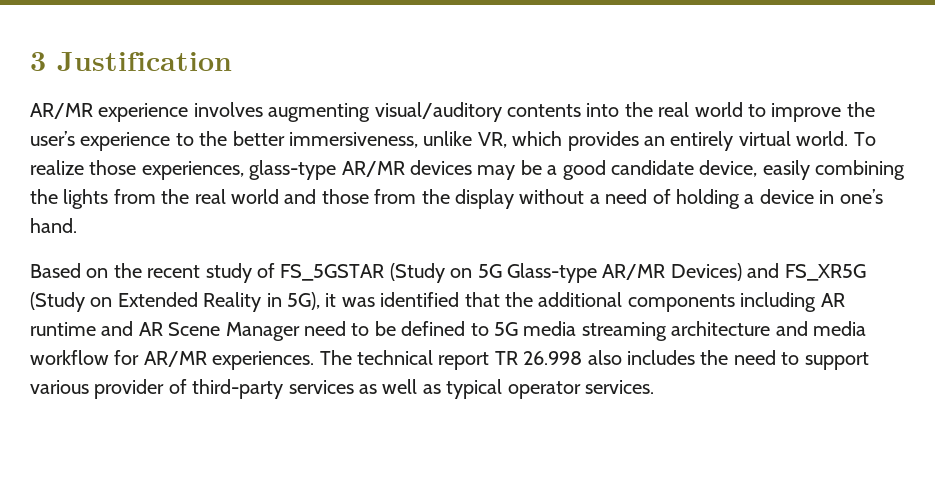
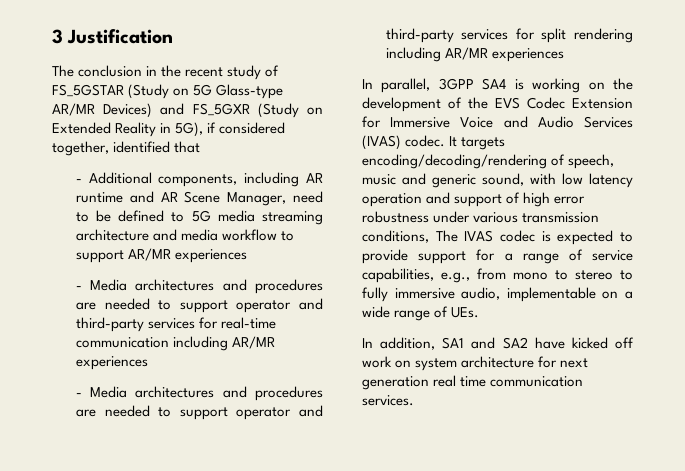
[30,102,875,122] [30,131,876,151] [30,160,906,180] [30,189,883,209] [30,218,77,233] [30,263,109,278] AR/MR experience involves augmenting visual/auditory contents into the real world to improve the user’s experience to the better immersiveness, unlike VR, which provides an entirely virtual world. To realize those experiences, glass-type AR/MR devices may be a good candidate device, easily combining the lights from the real world and those from the display without a need of holding a device in one’s hand. // Based on -> [52,65,158,77] The conclusion in
[784,264,866,281] FS_XR5G -> [192,103,250,116] FS_5GXR
[325,293,375,307] it was -> [207,122,286,134] [52,141,109,156] if considered together,
[504,292,735,312] the additional components -> [75,172,238,187] // - Additional components,
[225,322,300,341] Manager -> [227,192,287,206] Manager,
[114,350,869,370] [30,379,581,399] for AR/MR experiences. The technical report TR 26.998 also includes the need to support various provider of third-party services as well as typical operator -> [281,231,295,241] [75,248,248,263] [75,279,323,294] [75,298,323,313] [75,317,277,332] [75,336,276,351] [75,356,148,370] [75,386,323,401] [75,405,323,420] [385,28,633,43] [385,47,565,62] [362,78,633,93] [362,97,633,112] [362,116,633,128] [362,135,506,150] [362,154,615,169] [362,173,633,188] [362,192,586,207] [362,211,600,223] [362,230,633,245] [362,249,633,264] [362,268,633,283] [362,287,633,302] [362,306,480,321] [362,337,634,350] [362,356,589,371] [362,375,584,390] to support AR/MR experiences // - Media architectures and procedures are needed to support operator and third-party services for real-time communication including AR/MR experiences // - Media architectures and procedures are needed to support operator and third-party services for split rendering including AR/MR experiences // In parallel, 3GPP SA4 is working on the development of the EVS Codec Extension for Immersive Voice and Audio Services (IVAS) codec. It targets encoding/decoding/rendering of speech, music and generic sound, with low latency operation and support of high error robustness under various transmission conditions, The IVAS codec is expected to provide support for a range of service capabilities, e.g., from mono to stereo to fully immersive audio, implementable on a wide range of UEs. // In addition, SA1 and SA2 have kicked off work on system architecture for next generation real time communication

